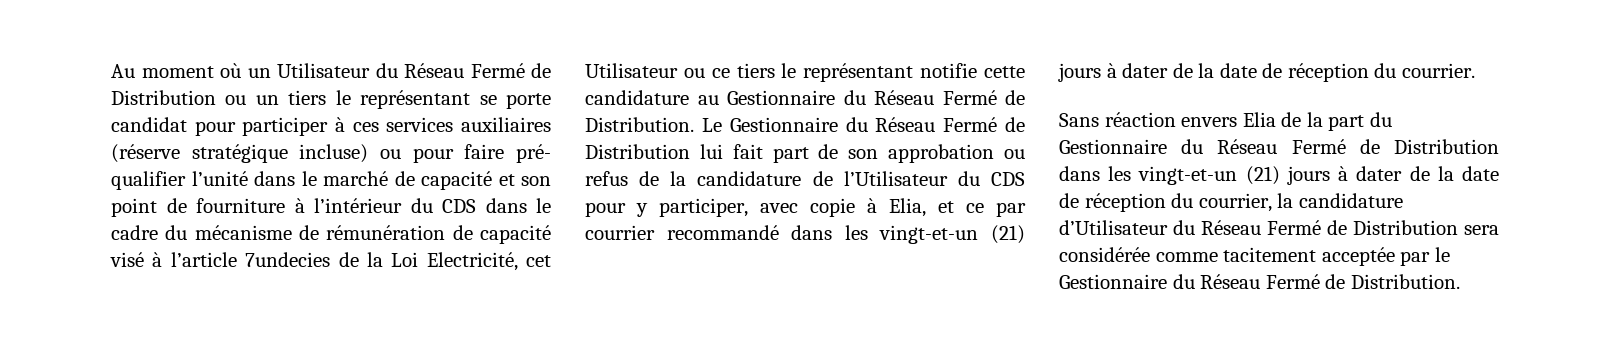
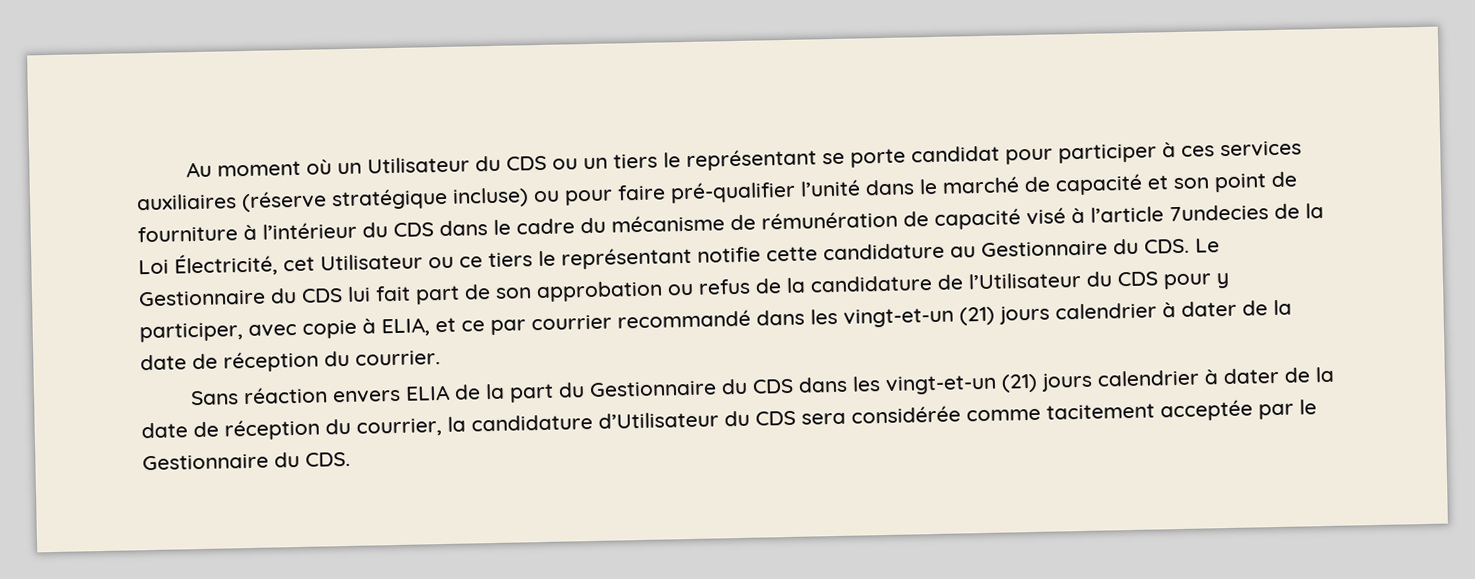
[404,63,551,78] [111,90,216,105] Réseau Fermé de Distribution -> [505,155,547,171] CDS
[516,144,552,163] [111,171,186,190] pré- qualifier -> [670,180,796,204] pré-qualifier
[426,252,518,271] Electricité, -> [174,252,278,277] Électricité,
[874,90,1025,105] [585,117,1025,132] [585,144,690,159] Réseau Fermé de Distribution. Le Gestionnaire du Réseau Fermé de Distribution -> [1144,238,1220,254] [138,288,343,307] CDS. Le Gestionnaire du CDS
[889,198,926,217] Elia, -> [381,317,430,337] ELIA,
(1101, 72) none -> [1055,302,1157,320] calendrier
[1242,112,1276,127] Elia -> [404,384,451,401] ELIA
[1217,139,1499,154] [1059,166,1330,185] Réseau Fermé de Distribution dans les vingt-et-un (21) jours -> [751,369,1200,396] CDS dans les vingt-et-un (21) jours calendrier
[1201,220,1458,235] Réseau Fermé de Distribution -> [755,410,796,426] CDS
[1200,274,1460,289] Réseau Fermé de Distribution. -> [305,451,351,467] CDS.

